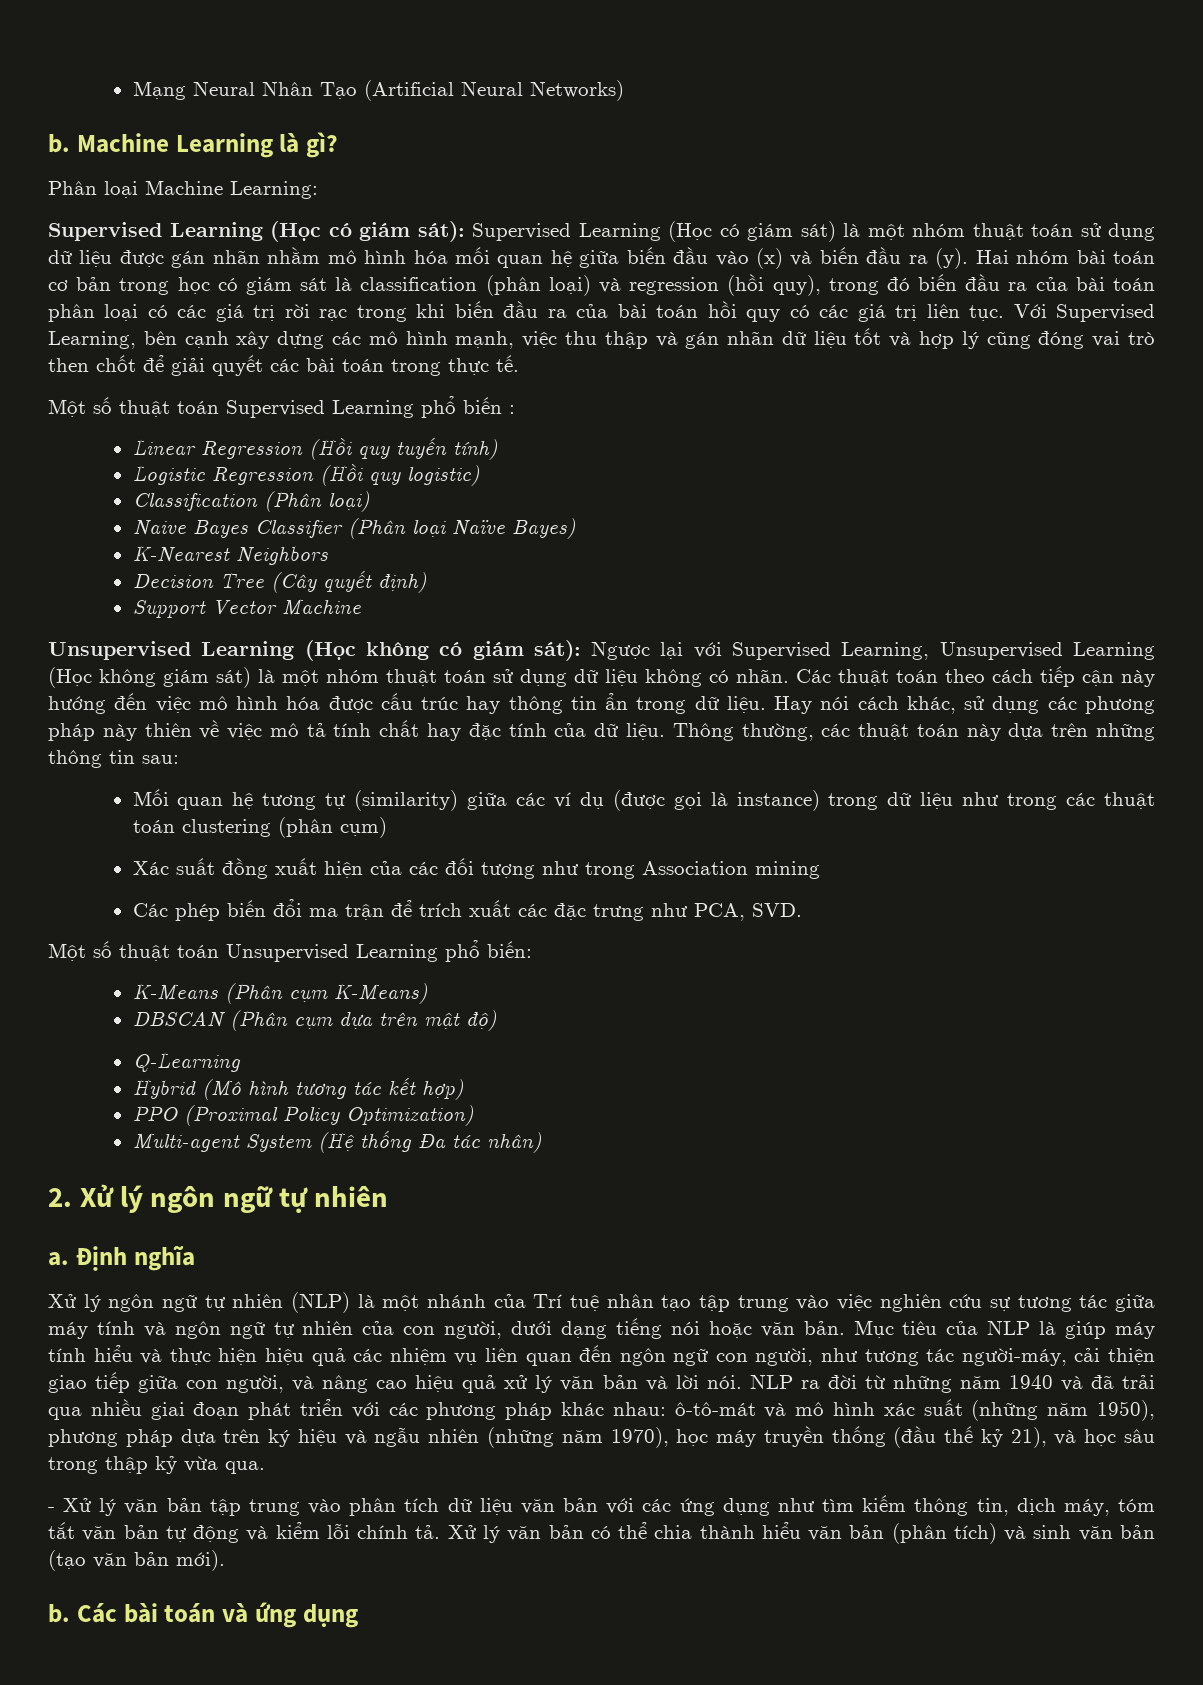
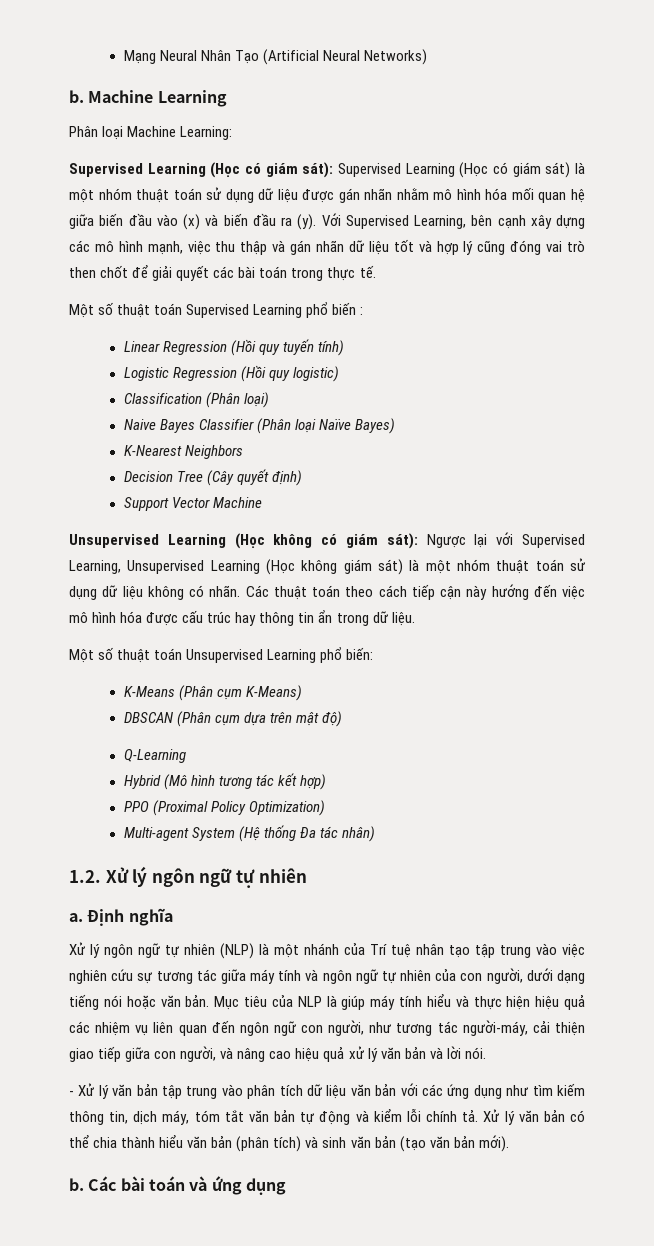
[279,132,338,158] là gì? -> (227, 98) none
[975,250,1156,264] [48,274,1155,296] [48,301,1005,322] Hai nhóm bài toán cơ bản trong học có giám sát là classification (phân loại) và regression (hồi quy), trong đó biến đầu ra của bài toán phân loại có các giá trị rời rạc trong khi biến đầu ra của bài toán hồi quy có các giá trị liên tục. -> (317, 222) none
[774,696,1155,714] [48,720,1155,741] [48,750,179,768] [132,789,1155,811] [132,817,387,838] [132,858,820,879] [132,899,802,921] Hay nói cách khác, sử dụng các phương pháp này thiên về việc mô tả tính chất hay đặc tính của dữ liệu. Thông thường, các thuật toán này dựa trên những thông tin sau: // Mối quan hệ tương tự (similarity) giữa các ví dụ (được gọi là instance) trong dữ liệu như trong các thuật toán clustering (phân cụm) // Xác suất đồng xuất hiện của các đối tượng như trong Association mining // Các phép biến đổi ma trận để trích xuất các đặc trưng như PCA, SVD. -> (415, 619) none
[48,1188,72,1207] 2. -> [69,870,101,883] 1.2.
[749,1374,1155,1393] [48,1399,1155,1421] [48,1426,1155,1448] [48,1456,265,1474] NLP ra đời từ những năm 1940 và đã trải qua nhiều giai đoạn phát triển với các phương pháp khác nhau: ô-tô-mát và mô hình xác suất (những năm 1950), phương pháp dựa trên ký hiệu và ngẫu nhiên (những năm 1970), học máy truyền thống (đầu thế kỷ 21), và học sâu trong thập kỷ vừa qua. -> (486, 1053) none

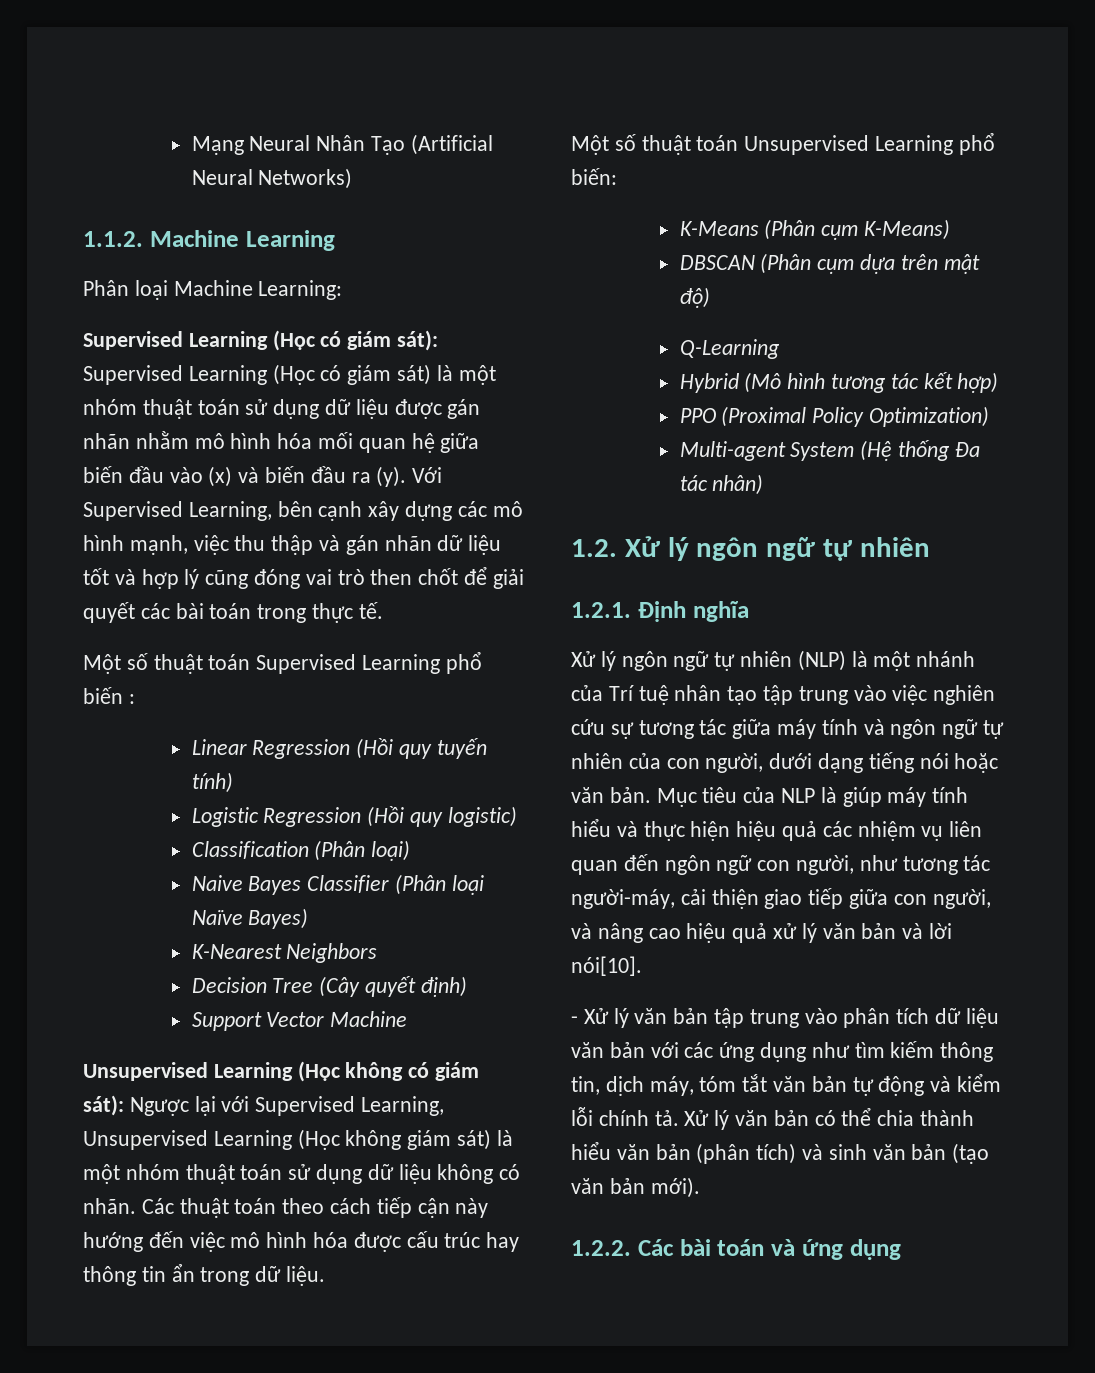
[69,90,84,103] b. -> [83,231,143,247] 1.1.2.
[69,913,83,922] a. -> [571,602,631,618] 1.2.1.
[464,1047,486,1059] nói. -> [571,956,642,976] nói[10].
[69,1178,84,1191] b. -> [571,1240,631,1256] 1.2.2.

